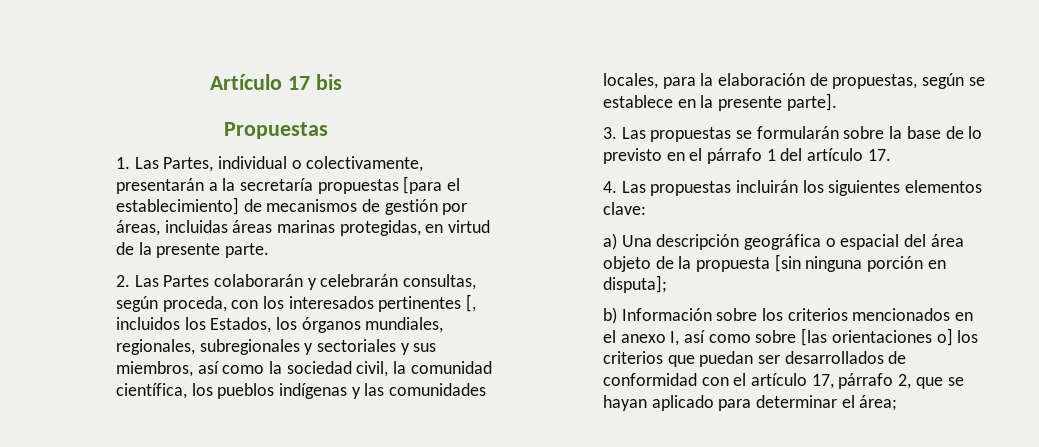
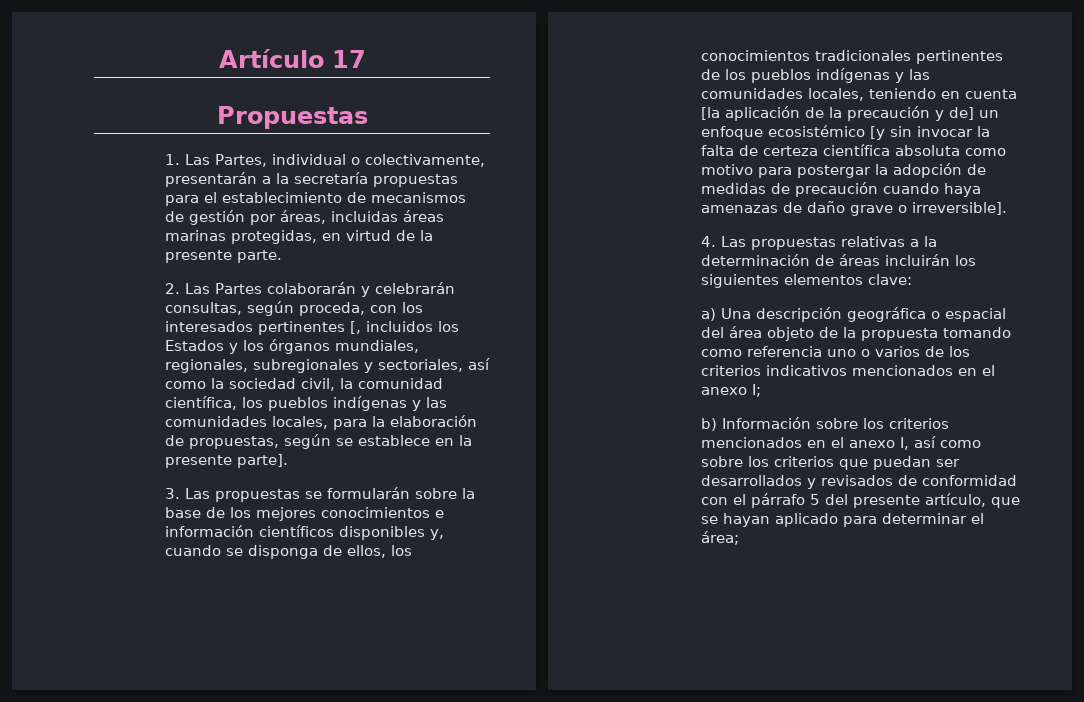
[315,74,342,90] bis -> (366, 59) none
[403,176,461,194] [115,197,239,215] [para el establecimiento] -> [165,192,343,206] para el establecimiento
[210,317,272,333] Estados, -> [165,340,239,354] Estados y
[317,339,437,355] [115,361,193,377] sectoriales y sus miembros, -> [378,359,464,372] sectoriales,
[968,126,983,139] [602,148,891,164] [602,181,732,196] lo previsto en el párrafo 1 del artículo 17. // 4. Las propuestas -> [230,507,445,521] [165,525,445,540] [165,545,413,559] [701,50,1004,64] [701,68,931,83] [701,88,1018,101] [701,106,1000,121] [701,125,991,140] [701,144,1007,156] [701,163,987,178] [701,182,982,197] [701,201,1008,216] [701,236,938,250] [701,254,881,266] los mejores conocimientos e información científicos disponibles y, cuando se disponga de ellos, los conocimientos tradicionales pertinentes de los pueblos indígenas y las comunidades locales, teniendo en cuenta [la aplicación de la precaución y de] un enfoque ecosistémico [y sin invocar la falta de certeza científica absoluta como motivo para postergar la adopción de medidas de precaución cuando haya amenazas de daño grave o irreversible]. // 4. Las propuestas relativas a la determinación de áreas
[774,254,946,272] [602,275,667,293] [sin ninguna porción en disputa]; -> [943,327,1012,338] [701,346,971,357] [701,365,996,376] [701,384,762,397] tomando como referencia uno o varios de los criterios indicativos mencionados en el anexo I;
[801,328,953,346] [las orientaciones o] -> (744, 461) none
(884, 357) none -> [807,475,894,489] y revisados
[751,373,912,389] artículo 17, párrafo 2, -> [751,493,987,508] párrafo 5 del presente artículo,

